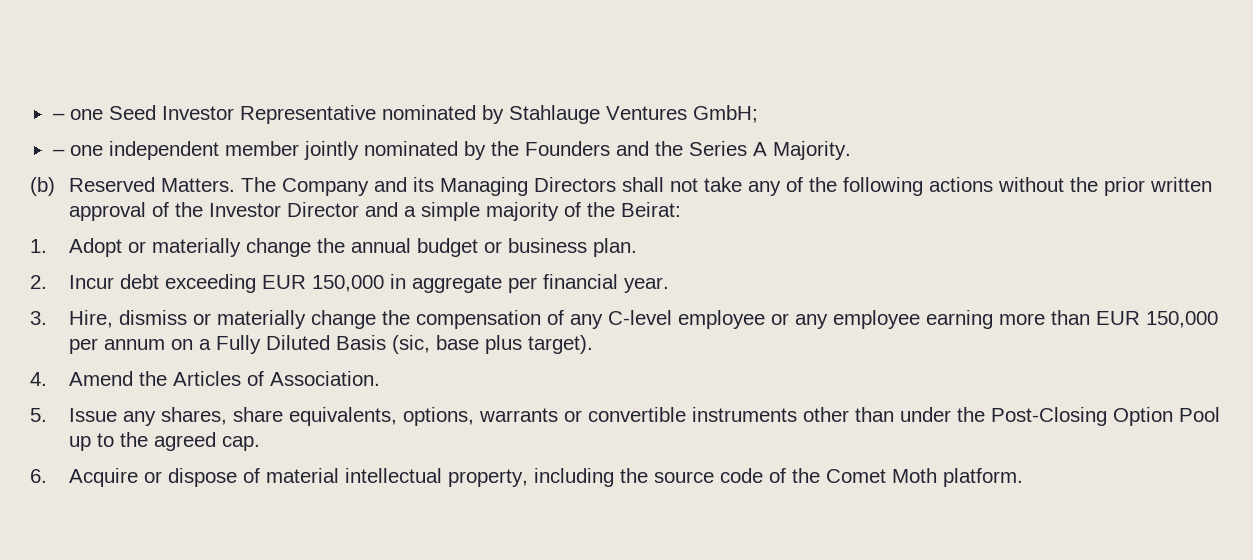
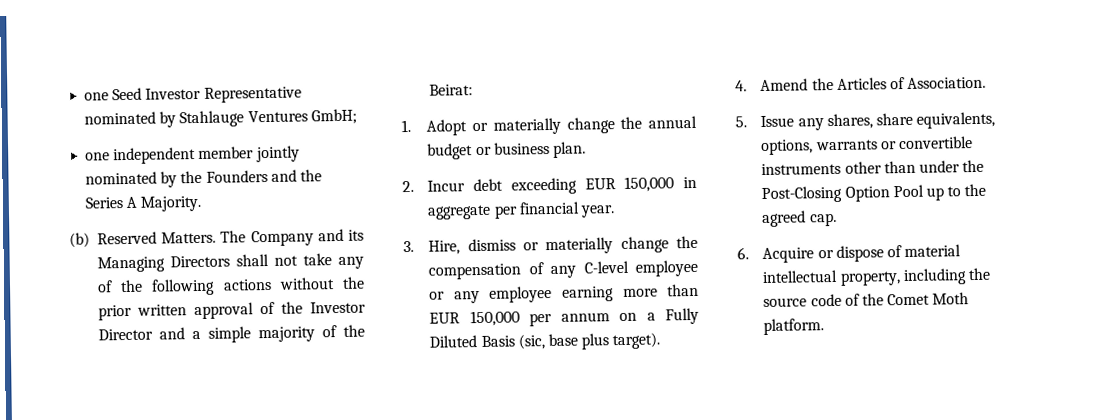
[52,113,65,120] – -> (84, 96) none
[52,149,65,156] – -> (357, 116) none

